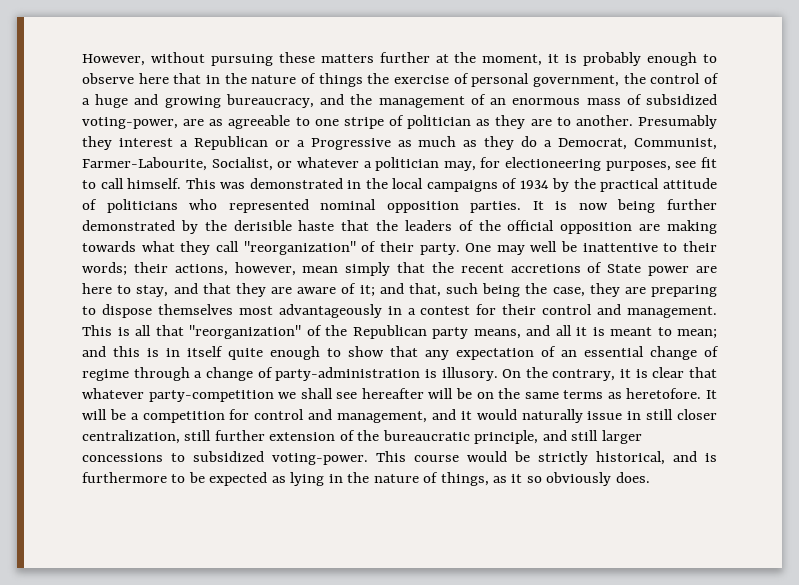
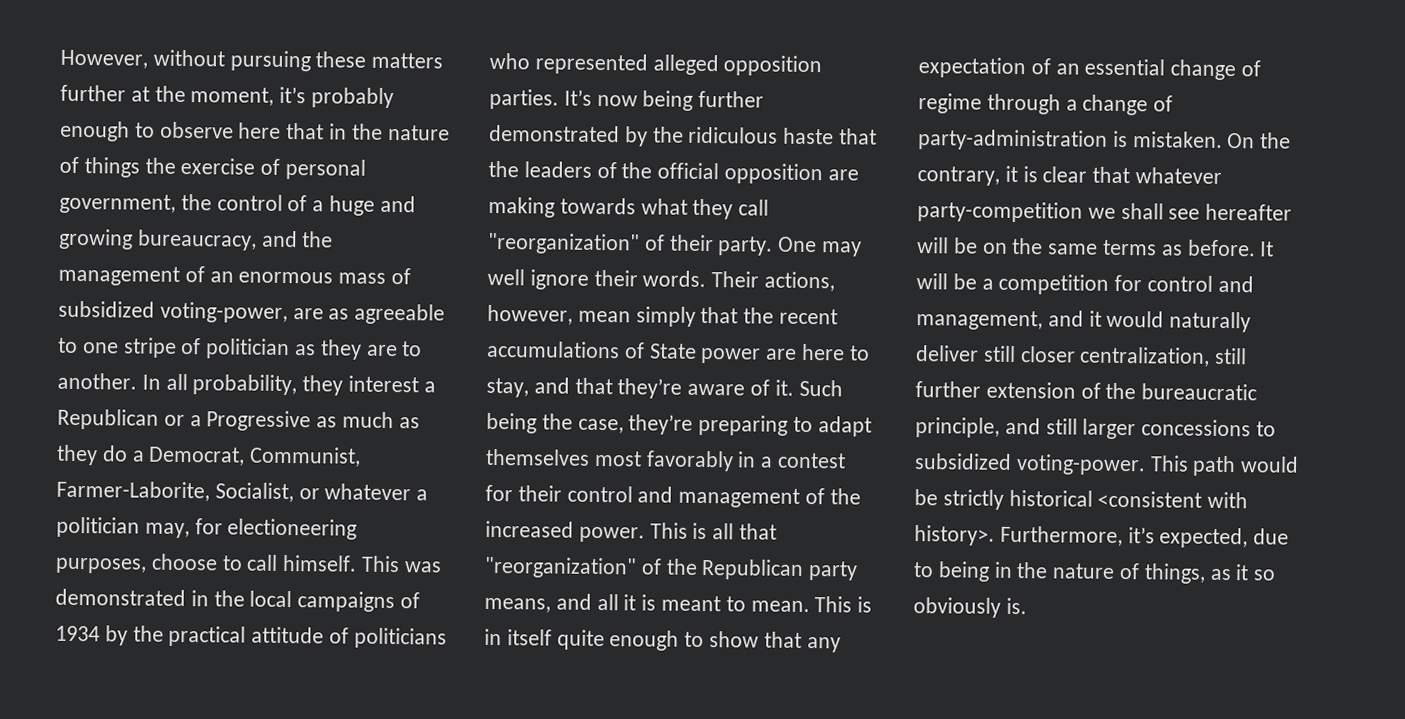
[548,54,578,63] it is -> [279,86,307,104] it’s
[638,115,718,129] Presumably -> [141,373,298,396] In all probability,
[82,157,207,171] Farmer-Labourite, -> [56,480,210,502] Farmer-Laborite,
[675,157,717,168] see fit -> [150,553,218,571] choose
[320,199,377,210] nominal -> [652,54,719,76] alleged
[532,201,568,210] It is -> [563,89,592,106] It’s
[233,220,292,231] derisible -> [688,126,779,144] ridiculous
[561,241,718,252] [82,262,168,276] be inattentive to their words; their -> [529,269,760,290] ignore their words. Their
[510,264,581,273] accretions -> [487,340,620,359] accumulations
[235,283,479,297] they are aware of it; and that, such -> [617,378,843,399] they’re aware of it. Such
[589,283,646,297] they are -> [628,414,694,435] they’re
[101,304,152,318] dispose -> [817,416,872,437] adapt
[278,304,382,318] advantageously -> [645,450,734,472] favorably
[627,306,717,318] management. -> [678,487,861,508] [485,520,645,543] management of the increased power.
[677,329,717,339] [82,346,140,357] mean; and this -> [750,596,853,613] mean. This
[441,367,498,381] illusory. -> [1132,131,1223,148] mistaken.
[626,388,702,399] heretofore. -> [1187,239,1256,257] before.
[587,411,642,420] issue in -> [915,345,979,362] deliver
[414,455,459,462] course -> [1192,455,1237,477] path
[596,451,717,465] [82,472,325,486] historical, and is furthermore to be expected as lying -> [1008,489,1249,509] [914,525,1290,549] [913,561,990,582] historical <consistent with history>. Furthermore, it’s expected, due to being
[615,472,650,483] does. -> [1005,597,1027,615] is.

